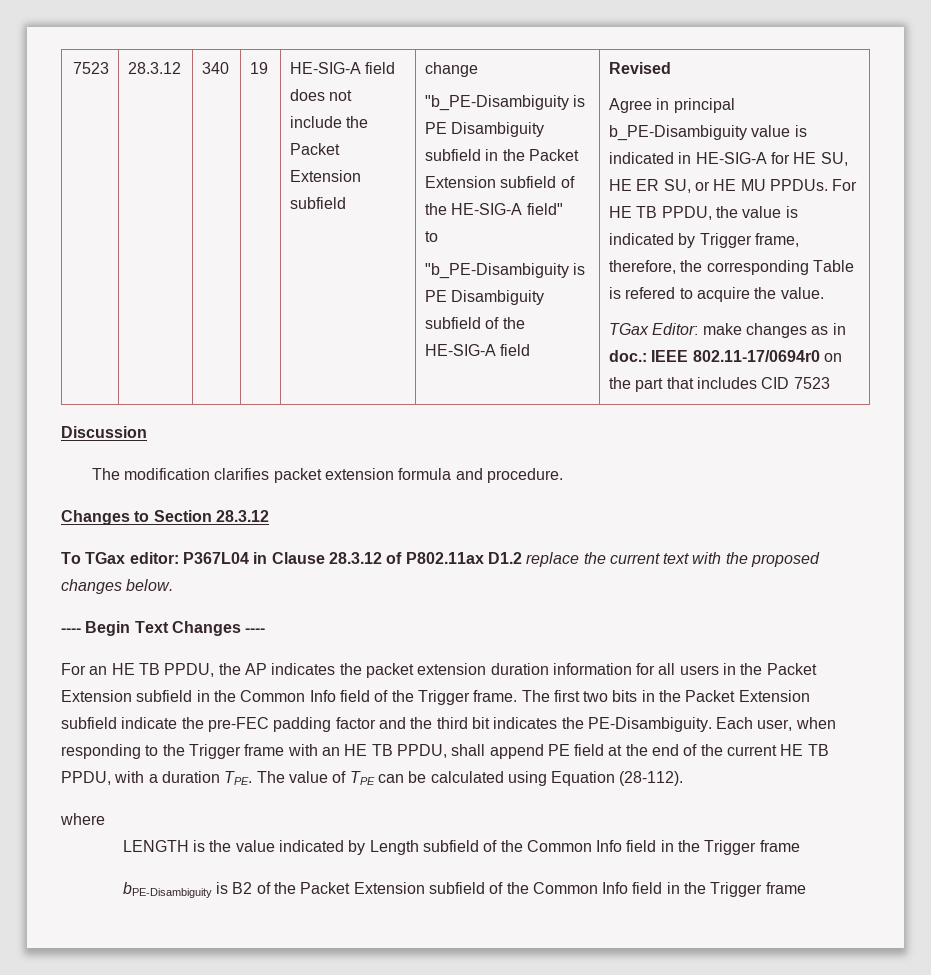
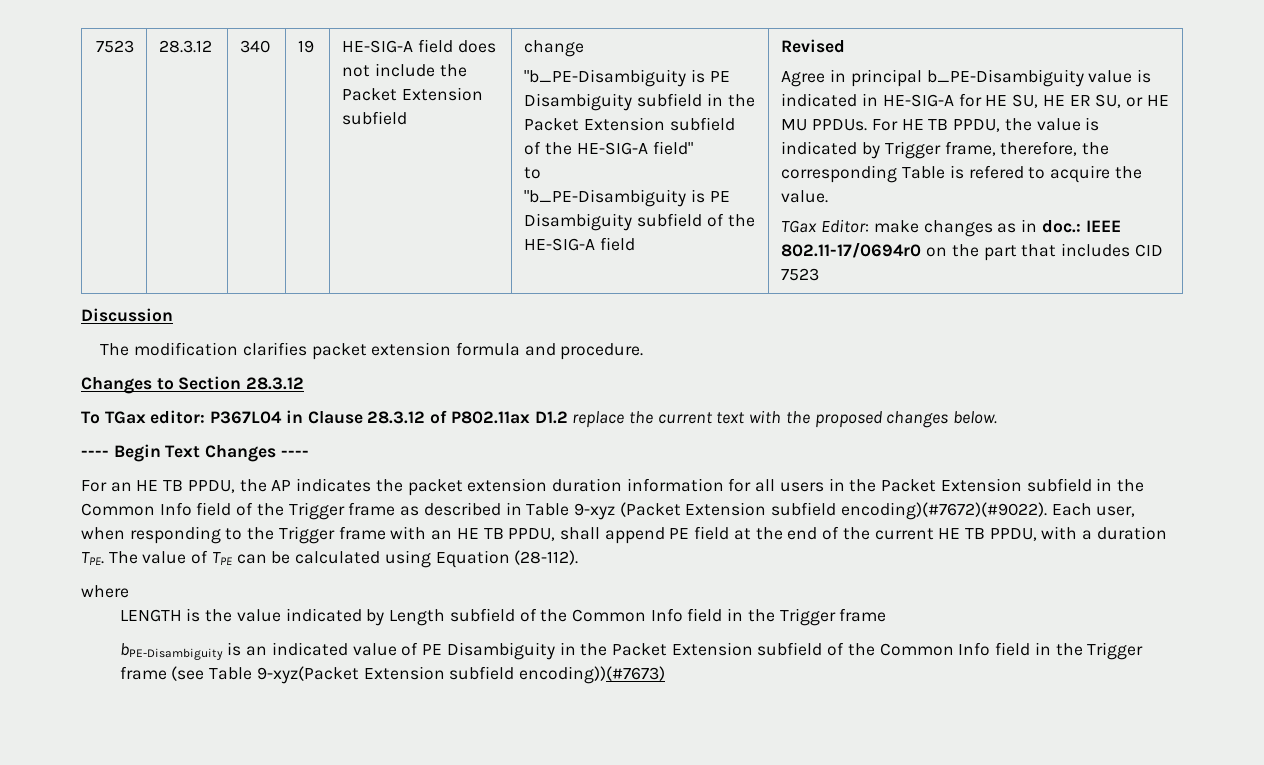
[473,690,810,702] [61,717,712,732] frame. The first two bits in the Packet Extension subfield indicate the pre-FEC padding factor and the third bit indicates the PE-Disambiguity. -> [348,502,1047,520] frame as described in Table 9-xyz (Packet Extension subfield encoding)(#7672)(#9022).
[232,882,271,894] B2 of -> [246,642,576,660] an indicated value of PE Disambiguity in
(806, 888) none -> [171,666,666,684] (see Table 9-xyz(Packet Extension subfield encoding))(#7673)

